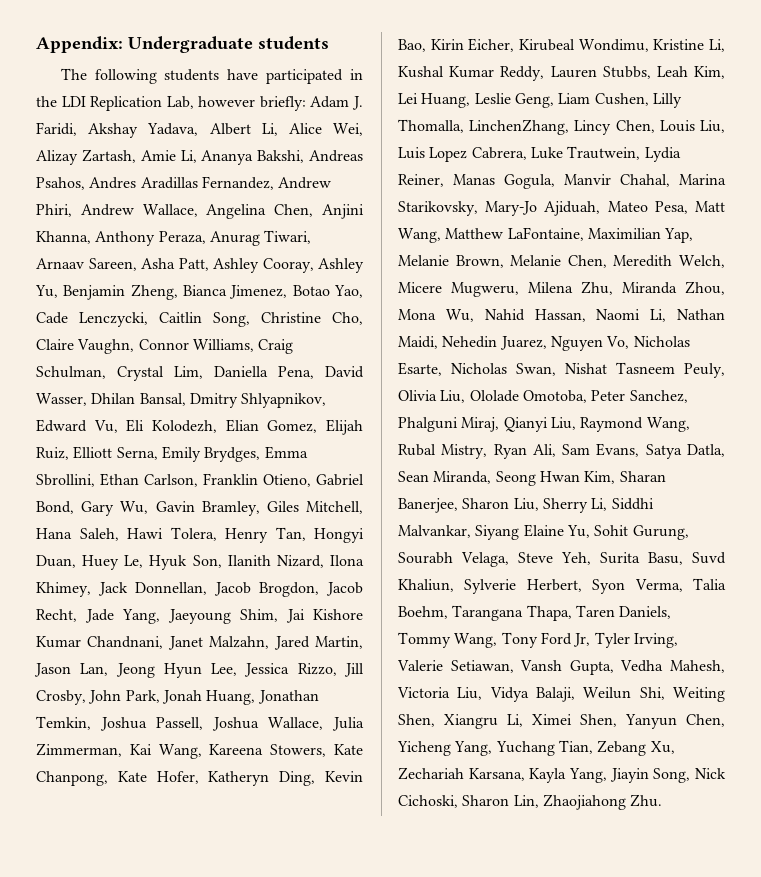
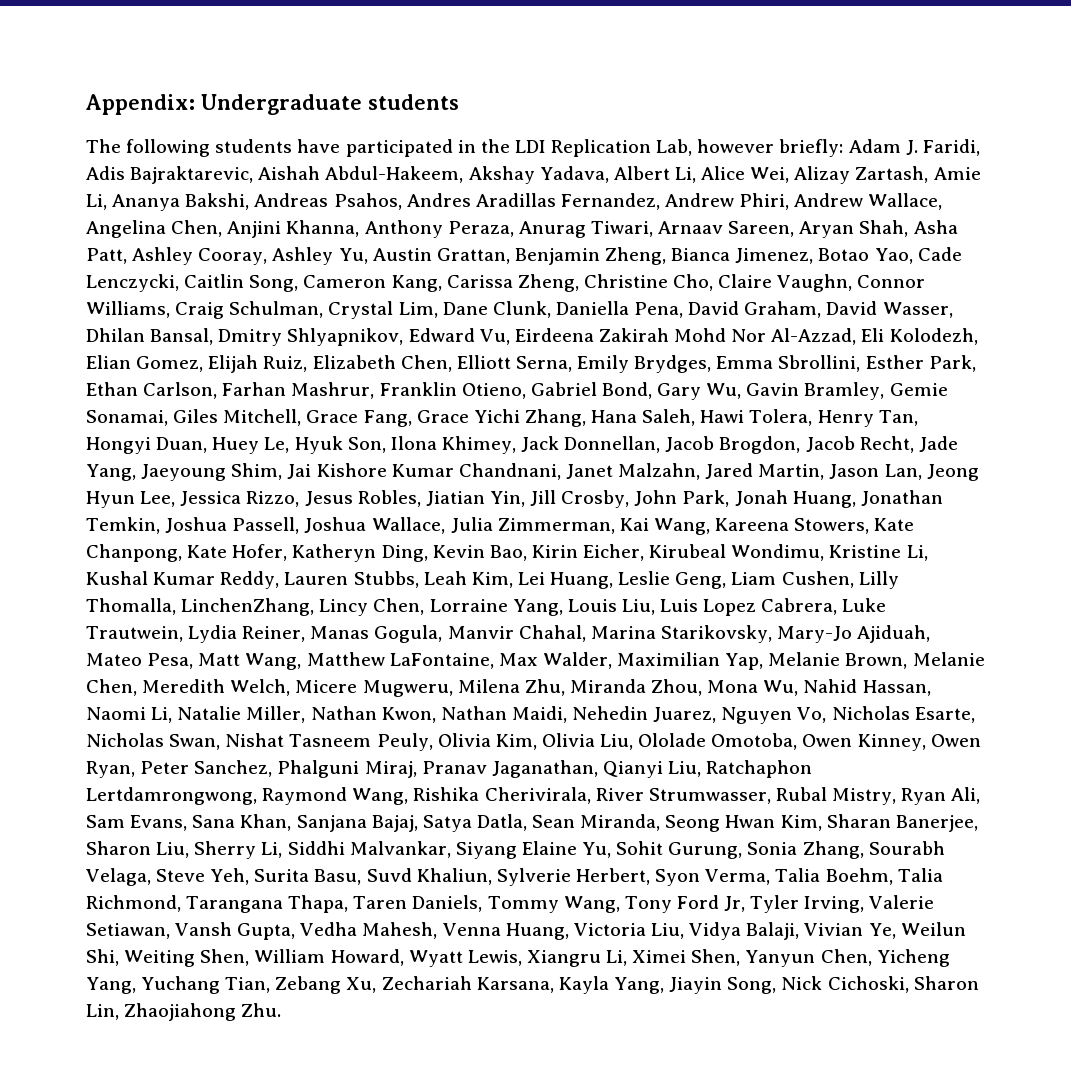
(77, 129) none -> [86,166,464,184] Adis Bajraktarevic, Aishah Abdul-Hakeem,
(137, 264) none -> [799,220,909,238] Aryan Shah,
(58, 291) none -> [372,248,510,264] Austin Grattan,
(250, 319) none -> [303,274,579,292] Cameron Kang, Carissa Zheng,
(203, 372) none -> [442,301,551,318] Dane Clunk,
(364, 372) none -> [744,301,878,318] Graham, David
(118, 426) none -> [514,328,857,345] Eirdeena Zakirah Mohd Nor Al-Azzad,
(69, 453) none -> [312,355,452,372] Elizabeth Chen,
[100,473,198,487] Ethan Carlson, -> [865,355,976,372] [86,382,375,399] Esther Park, Ethan Carlson, Farhan Mashrur,
[266,501,363,514] Giles Mitchell, -> [889,383,948,396] [86,409,586,427] Gemie Sonamai, Giles Mitchell, Grace Fang, Grace Yichi Zhang,
[227,555,324,568] Ilanith Nizard, -> (386, 445) none
(337, 669) none -> [304,490,525,507] Jesus Robles, Jiatian Yin,
(655, 126) none -> [429,599,563,616] Lorraine Yang,
(584, 234) none -> [498,652,612,669] Max Walder,
(667, 315) none -> [177,706,436,723] Natalie Miller, Nathan Kwon,
(437, 395) none -> [495,733,595,750] Kim, Olivia
[591,390,688,403] [398,417,690,432] Peter Sanchez, Phalguni Miraj, Qianyi Liu, Raymond Wang, -> [802,734,981,751] [86,760,813,778] [86,787,771,805] Owen Kinney, Owen Ryan, Peter Sanchez, Phalguni Miraj, Pranav Jaganathan, Qianyi Liu, Ratchaphon Lertdamrongwong, Raymond Wang, Rishika Cherivirala, River Strumwasser,
(640, 450) none -> [192,814,418,832] Sana Khan, Sanjana Bajaj,
(689, 532) none -> [747,841,864,859] Sonia Zhang,
(448, 612) none -> [897,868,943,882] [86,895,181,912] Talia Richmond,
(725, 666) none -> [442,923,569,940] Venna Huang,
(575, 694) none -> [804,923,896,939] Vivian Ye,
(435, 720) none -> [254,949,522,967] William Howard, Wyatt Lewis,

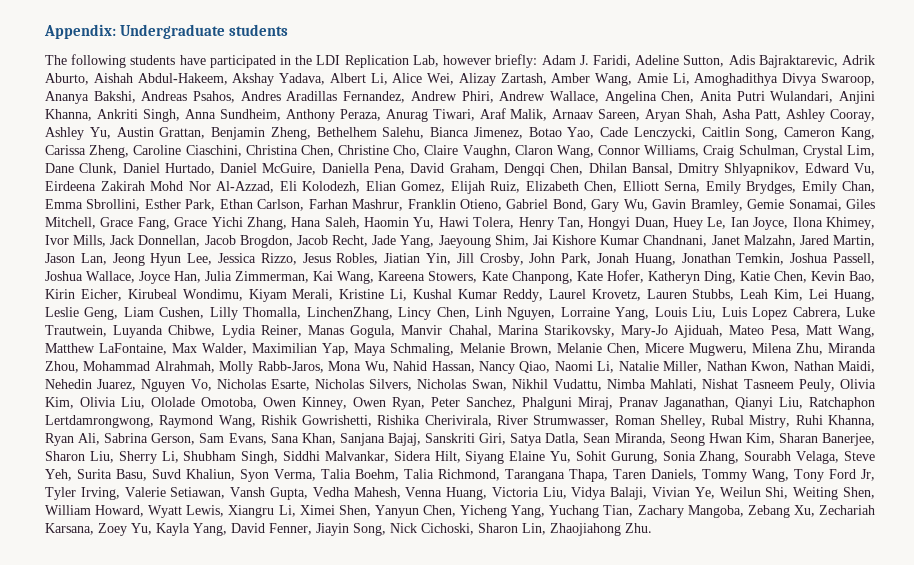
[86,166,254,184] Adis Bajraktarevic, -> [635,55,876,68] [45,73,89,85] Adeline Sutton, Adis Bajraktarevic, Adrik Aburto,
[933,167,981,180] [86,194,107,210] Amie Li, -> [551,73,875,86] Amber Wang, Amie Li, Amoghadithya Divya Swaroop,
[227,220,360,238] Anjini Khanna, -> [699,91,875,104] [45,109,281,122] Anita Putri Wulandari, Anjini Khanna, Ankriti Singh, Anna Sundheim,
(653, 229) none -> [479,108,548,121] Araf Malik,
(667, 256) none -> [316,127,425,139] Bethelhem Salehu,
(579, 283) none -> [133,145,334,157] Caroline Ciaschini, Christina Chen,
(853, 283) none -> [514,145,594,158] Claron Wang,
(551, 309) none -> [122,163,317,175] Daniel Hurtado, Daniel McGuire,
[826,301,953,318] David Wasser, -> [503,163,584,176] Dengqi Chen,
(712, 364) none -> [801,181,875,194] Emily Chan,
(696, 417) none -> [364,217,435,229] Haomin Yu,
[294,436,516,454] Hyuk Son, Ilona Khimey, -> [730,217,876,230] [45,235,107,247] Ian Joyce, Ilona Khimey, Ivor Mills,
(446, 525) none -> [139,271,202,284] Joyce Han,
(428, 553) none -> [739,271,807,283] Katie Chen,
(825, 552) none -> [248,289,334,302] Kiyam Merali,
(280, 580) none -> [548,289,641,301] Laurel Krovetz,
(425, 606) none -> [475,307,556,320] Linh Nguyen,
(183, 634) none -> [113,325,216,338] Luyanda Chibwe,
(764, 661) none -> [354,343,455,356] Maya Schmaling,
[142,679,291,696] Meredith Welch, -> (640, 349) none
(703, 687) none -> [83,361,324,374] Mohammad Alrahmah, Molly Rabb-Jaros,
(931, 688) none -> [479,361,551,374] Nancy Qiao,
[169,734,221,750] Swan, -> [369,379,698,391] Silvers, Nicholas Swan, Nikhil Vudattu, Nimba Mahlati,
(409, 796) none -> [260,415,373,427] Rishik Gowrishetti,
[775,787,981,805] Rubal Mistry, Ryan Ali, -> [614,415,876,428] [45,433,196,446] Roman Shelley, Rubal Mistry, Ruhi Khanna, Ryan Ali, Sabrina Gerson,
(418, 823) none -> [425,433,507,445] Sanskriti Giri,
[287,841,451,858] Siddhi Malvankar, -> [183,451,461,464] Shubham Singh, Siddhi Malvankar, Sidera Hilt,
[496,868,651,886] Sylverie Herbert, -> (235, 475) none
(271, 985) none -> [637,505,744,518] Zachary Mangoba,
[558,976,665,994] Kayla Yang, -> [98,523,312,536] Zoey Yu, Kayla Yang, David Fenner,

